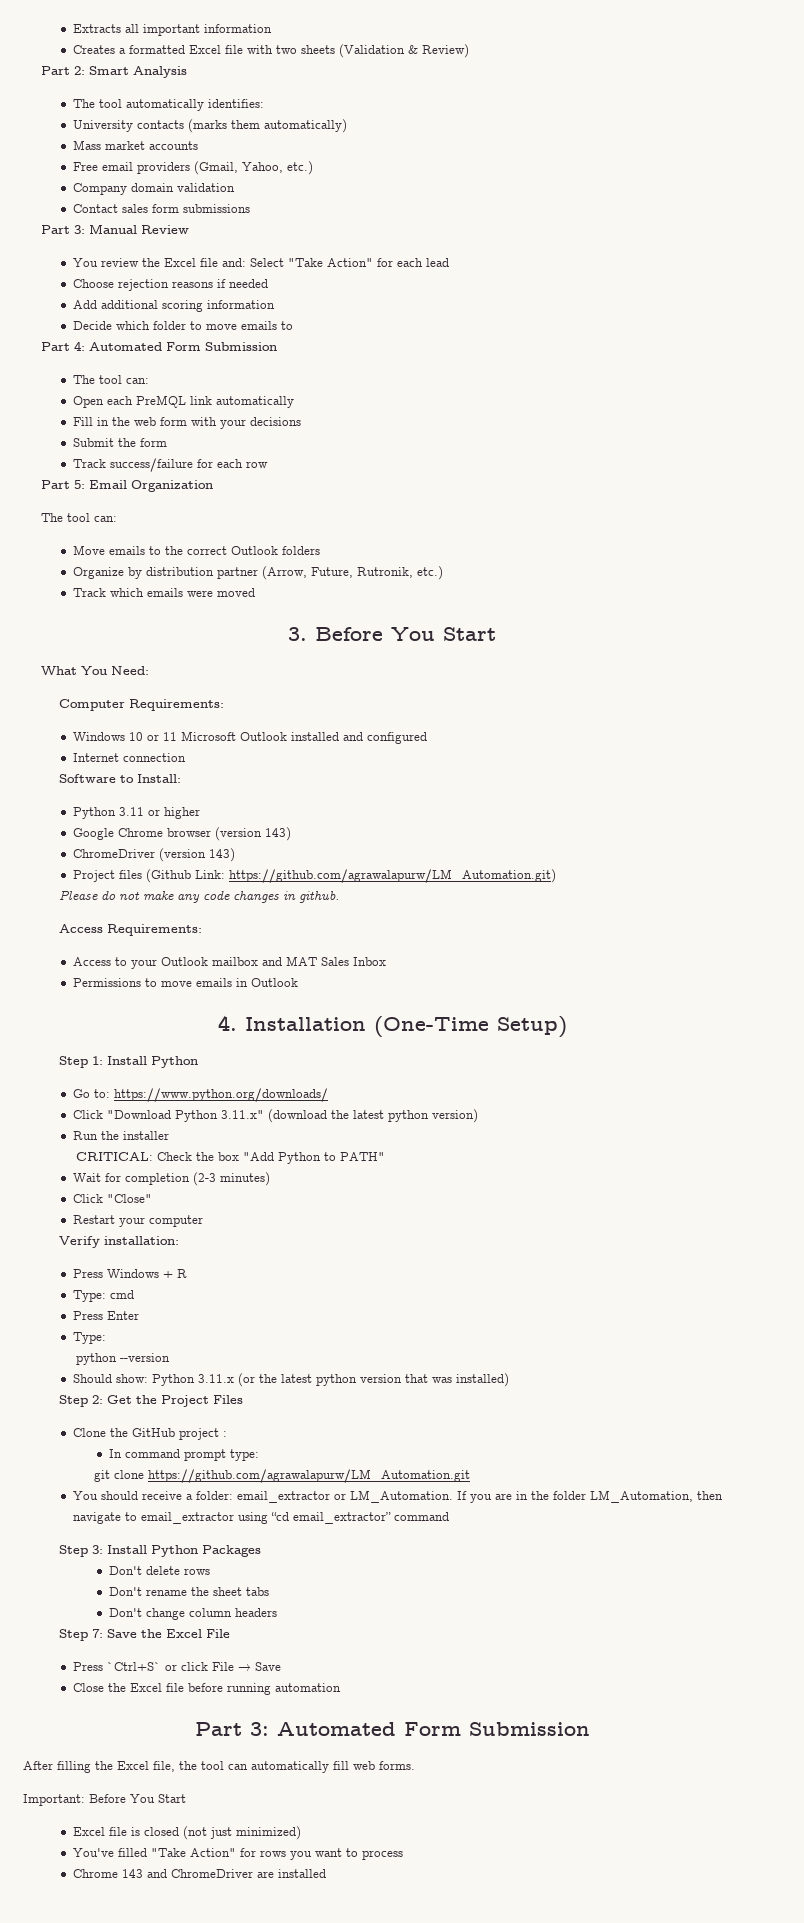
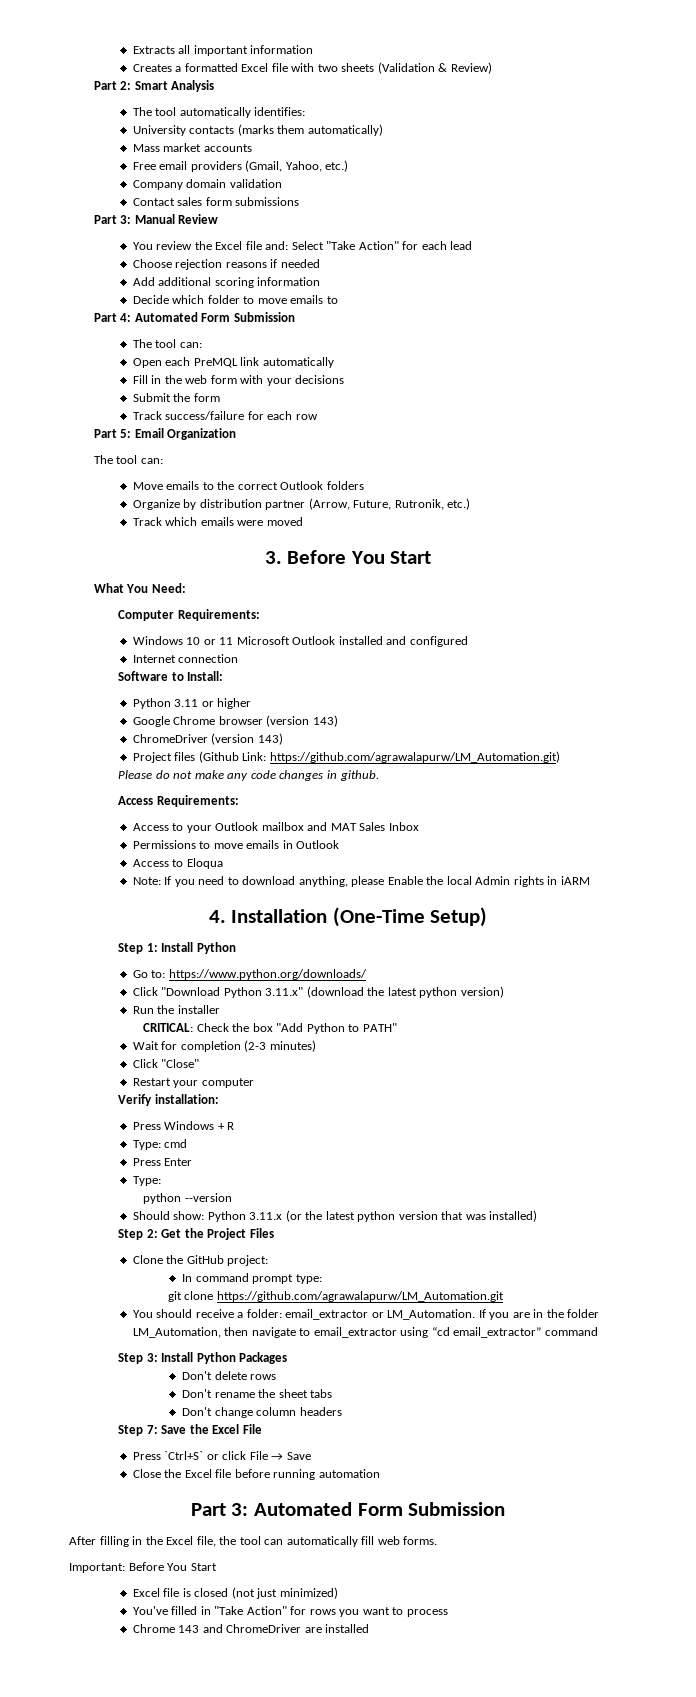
(298, 982) none -> [132,858,223,869] [132,876,590,887] // Access to Eloqua // Note: If you need to download anything, please Enable the local Admin rights in iARM
[178,1428,227,1440] project : -> [227,1255,269,1266] project:
(91, 1767) none -> [132,1536,143,1545] in
(147, 1852) none -> [200,1606,211,1615] in

